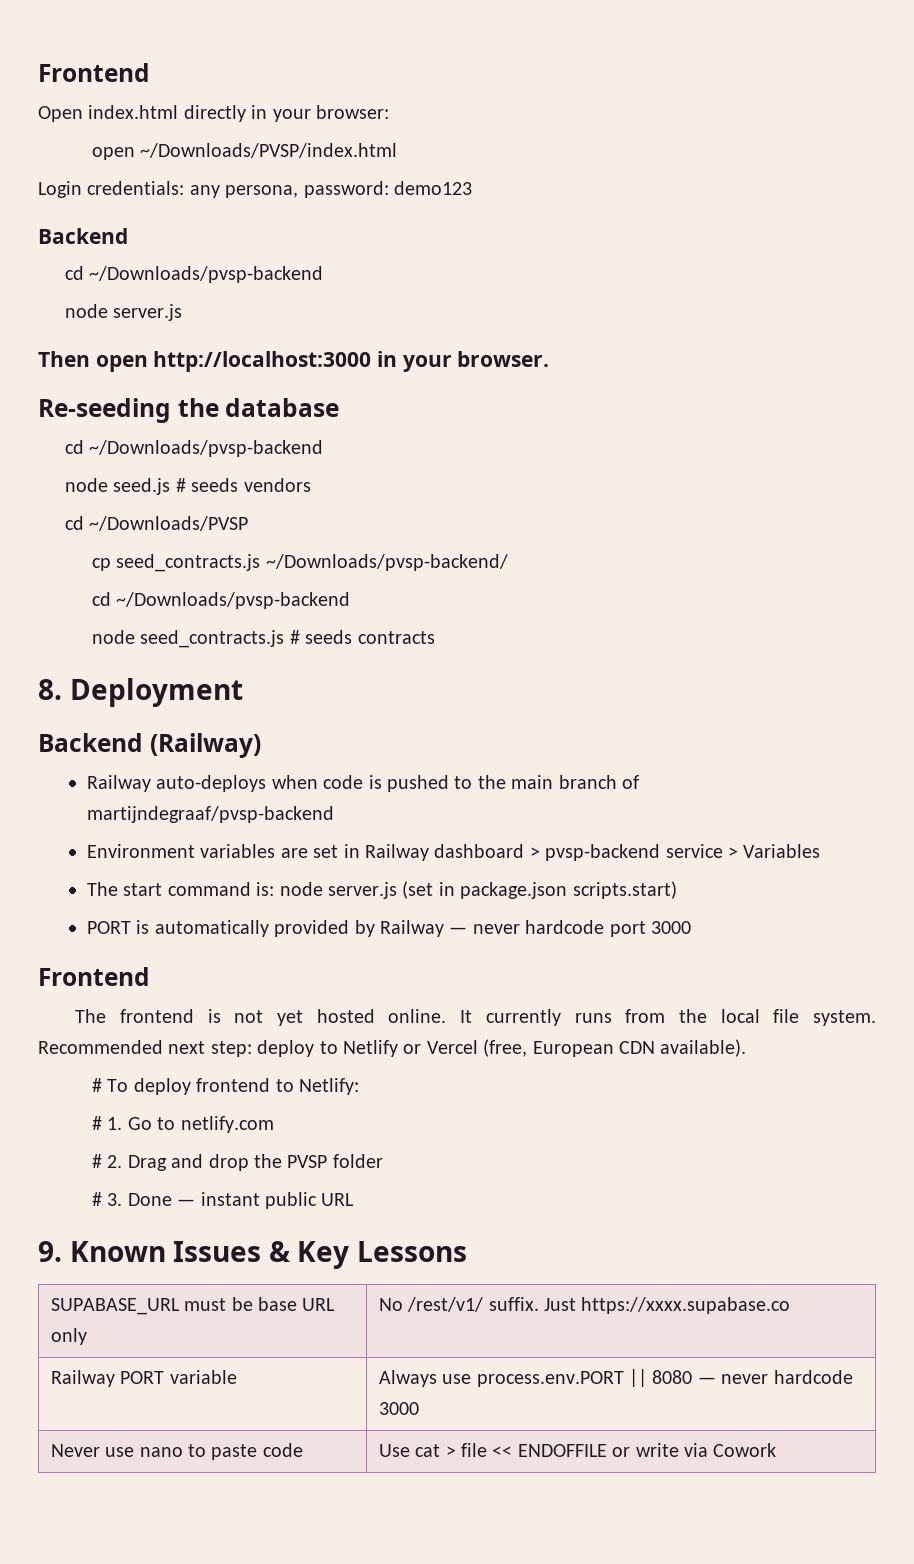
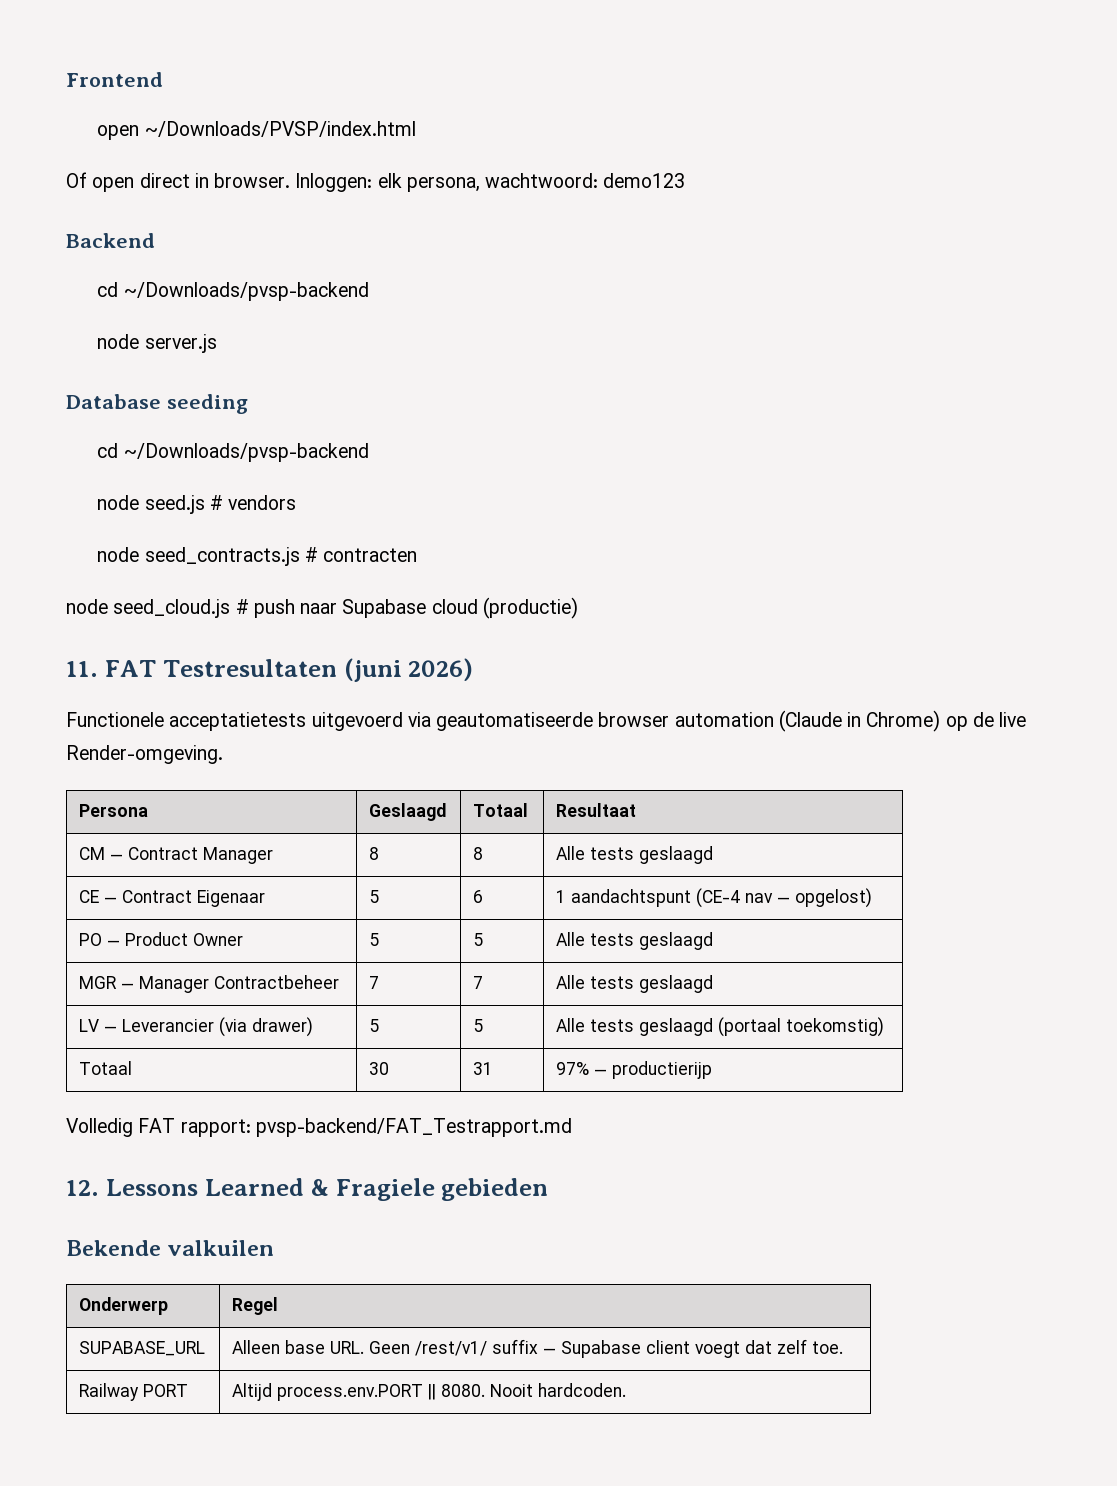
[38,63,150,82] [38,105,389,122] [91,143,398,160] [38,181,389,198] Frontend // Open index.html directly in your browser: // open ~/Downloads/PVSP/index.html // Login credentials: any persona, password: -> [66,72,163,87] [97,121,416,140] [66,172,599,192] Frontend // open ~/Downloads/PVSP/index.html // Of open direct in browser. Inloggen: elk persona, wachtwoord:
[38,351,550,372] [38,398,340,423] Then open http://localhost:3000 in your browser. // Re-seeding the database -> [66,394,248,414] Database seeding
[191,478,239,492] seeds -> (223, 502) none
[64,516,249,531] [91,554,508,572] [91,592,351,609] [91,630,435,648] [38,678,243,707] [38,733,261,758] [86,775,639,792] [86,806,334,823] [86,844,821,861] [86,881,677,899] [86,920,691,937] [38,967,150,986] [75,1009,876,1026] [38,1039,747,1057] [91,1078,359,1095] [91,1116,274,1133] [91,1154,383,1171] [91,1192,355,1209] [38,1241,467,1269] [50,1297,336,1315] [50,1328,87,1345] [378,1297,791,1314] [50,1370,237,1387] [378,1369,853,1387] [378,1402,419,1415] [50,1443,303,1460] [378,1443,777,1457] cd ~/Downloads/PVSP // cp seed_contracts.js ~/Downloads/pvsp-backend/ // cd ~/Downloads/pvsp-backend // node seed_contracts.js # seeds contracts // 8. Deployment // Backend (Railway) // Railway auto-deploys when code is pushed to the main branch of martijndegraaf/pvsp-backend // Environment variables are set in Railway dashboard > pvsp-backend service > Variables // The start command is: node server.js (set in package.json scripts.start) // PORT is automatically provided by Railway — never hardcode port 3000 // Frontend // The frontend is not yet hosted online. It currently runs from the local file system. Recommended next step: deploy to Netlify or Vercel (free, European CDN available). // # To deploy frontend to Netlify: // # 1. Go to netlify.com // # 2. Drag and drop the PVSP folder // # 3. Done — instant public URL // 9. Known Issues & Key Lessons // SUPABASE_URL must be base URL only | No /rest/v1/ suffix. Just https://xxxx.supabase.co // Railway PORT variable | Always use process.env.PORT || 8080 — never hardcode 3000 // Never use nano to paste code | Use cat > file << ENDOFFILE or write via Cowork -> [97,547,418,566] [66,597,578,619] [66,658,474,682] [66,710,1027,732] [66,745,223,764] [79,804,149,817] [369,803,447,821] [473,803,529,817] [556,803,637,817] [79,847,274,864] [369,847,380,860] [473,847,484,860] [556,846,714,864] [79,890,266,907] [369,890,380,903] [473,890,484,903] [556,888,873,908] [79,932,244,946] [369,933,380,946] [473,933,484,946] [556,932,714,950] [79,975,340,993] [369,976,380,989] [473,976,484,989] [556,975,714,993] [79,1017,314,1037] [369,1019,380,1032] [473,1019,484,1032] [556,1017,885,1037] [79,1061,133,1075] [369,1062,390,1075] [473,1062,494,1075] [556,1061,713,1079] [66,1118,572,1137] [66,1178,549,1201] [66,1240,275,1256] [79,1297,169,1315] [232,1297,279,1315] [79,1341,206,1356] [232,1339,844,1358] [79,1383,189,1401] [232,1383,627,1401] node seed_contracts.js # contracten // node seed_cloud.js # push naar Supabase cloud (productie) // 11. FAT Testresultaten (juni 2026) // Functionele acceptatietests uitgevoerd via geautomatiseerde browser automation (Claude in Chrome) op de live Render-omgeving. // Persona | Geslaagd | Totaal | Resultaat // CM — Contract Manager | 8 | 8 | Alle tests geslaagd // CE — Contract Eigenaar | 5 | 6 | 1 aandachtspunt (CE-4 nav — opgelost) // PO — Product Owner | 5 | 5 | Alle tests geslaagd // MGR — Manager Contractbeheer | 7 | 7 | Alle tests geslaagd // LV — Leverancier (via drawer) | 5 | 5 | Alle tests geslaagd (portaal toekomstig) // Totaal | 30 | 31 | 97% — productierijp // Volledig FAT rapport: pvsp-backend/FAT_Testrapport.md // 12. Lessons Learned & Fragiele gebieden // Bekende valkuilen // Onderwerp | Regel // SUPABASE_URL | Alleen base URL. Geen /rest/v1/ suffix — Supabase client voegt dat zelf toe. // Railway PORT | Altijd process.env.PORT || 8080. Nooit hardcoden.

